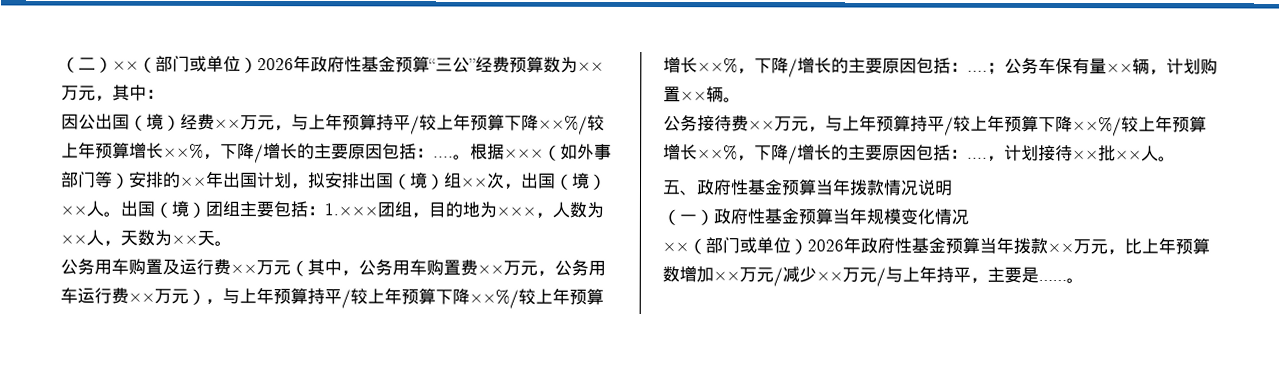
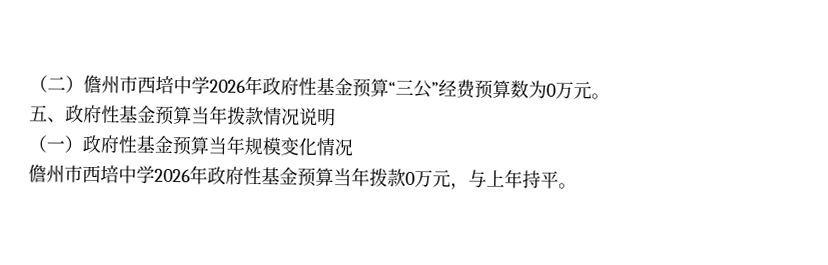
[112,55,258,74] ××（部门或单位） -> [83,74,210,95] 儋州市西培中学
[577,61,604,71] [61,84,164,102] [61,113,605,135] [61,141,612,164] [61,170,607,190] [60,200,604,219] [60,229,232,247] [60,258,606,277] [60,287,604,309] [663,57,1218,78] [663,86,741,103] [663,114,1207,137] [663,144,1159,165] ××万元，其中： // 因公出国（境）经费××万元，与上年预算持平/较上年预算下降××%/较上年预算增长××%，下降/增长的主要原因包括：....。根据×××（如外事部门等）安排的××年出国计划，拟安排出国（境）组××次，出国（境）××人。出国（境）团组主要包括：1.×××团组，目的地为×××，人数为××人，天数为××天。 // 公务用车购置及运行费××万元（其中，公务用车购置费××万元，公务用车运行费××万元），与上年预算持平/较上年预算下降××%/较上年预算增长××%，下降/增长的主要原因包括：....；公务车保有量××辆，计划购置××辆。 // 公务接待费××万元，与上年预算持平/较上年预算下降××%/较上年预算增长××%，下降/增长的主要原因包括：....，计划接待××批××人 -> [546,80,592,100] 0万元
[662,237,808,255] ××（部门或单位） -> [28,164,155,184] 儋州市西培中学
[1047,237,1210,256] [662,265,1067,287] ××万元，比上年预算数增加××万元/减少××万元/与上年持平，主要是…… -> [405,169,559,190] 0万元，与上年持平

